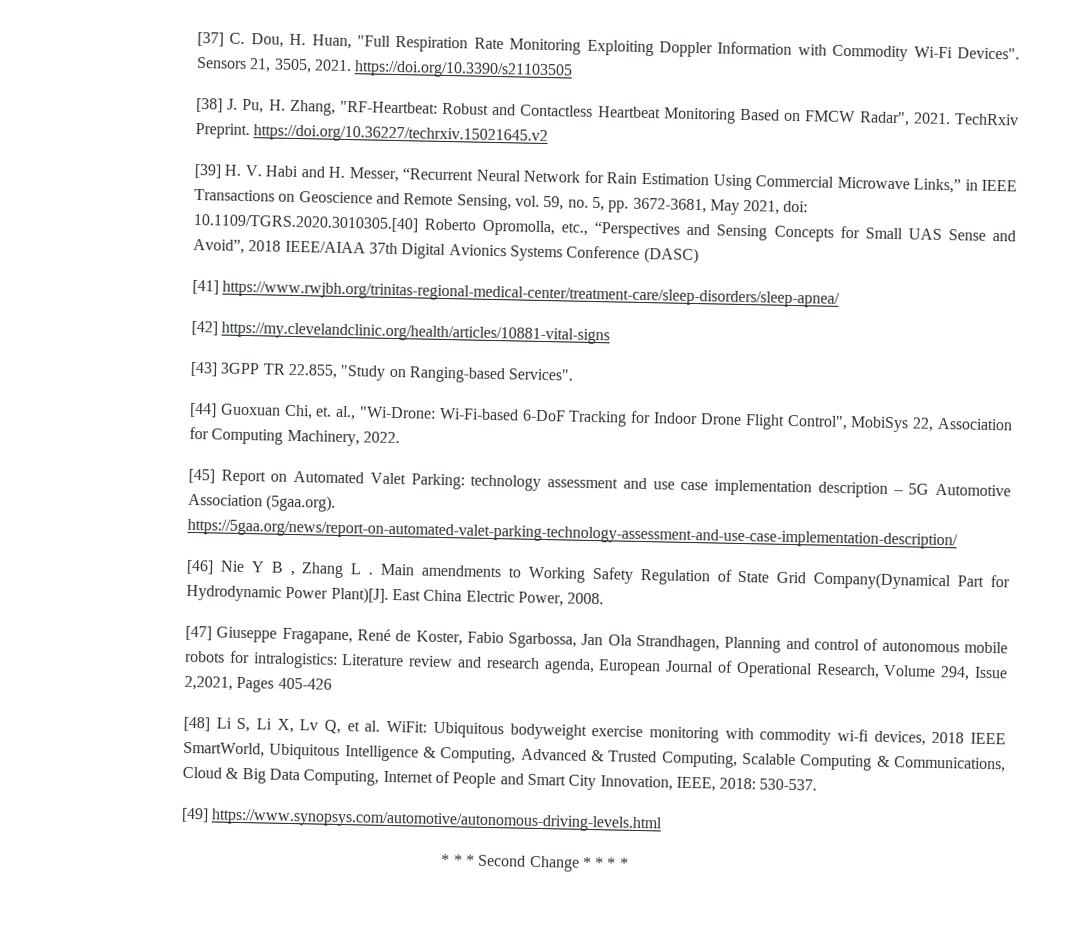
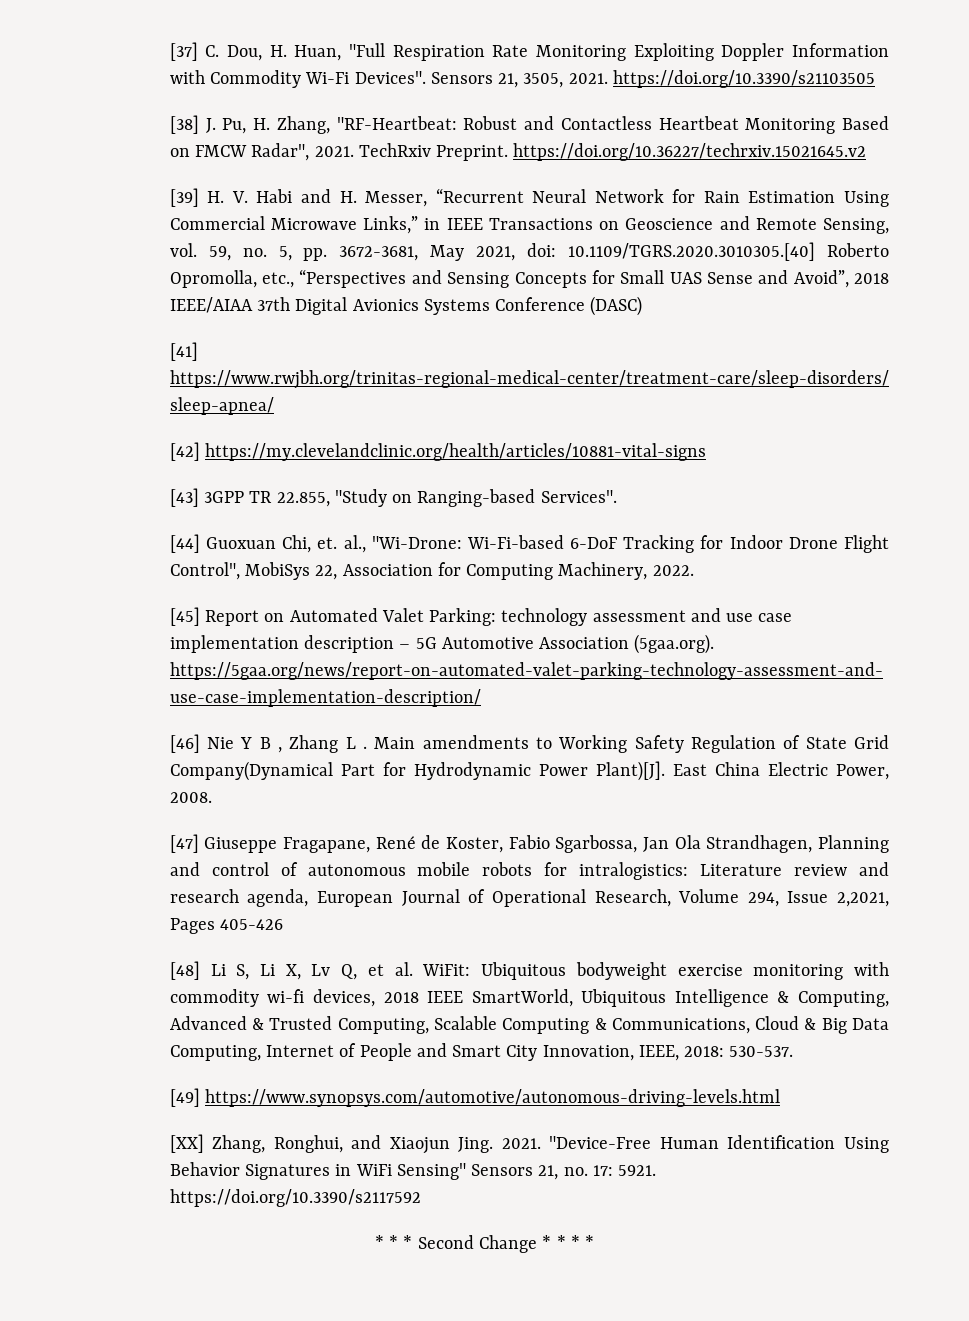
(663, 820) none -> [169,1134,890,1154] [169,1162,657,1180] [169,1189,421,1207] // [XX] Zhang, Ronghui, and Xiaojun Jing. 2021. "Device-Free Human Identification Using Behavior Signatures in WiFi Sensing" Sensors 21, no. 17: 5921. https://doi.org/10.3390/s2117592

